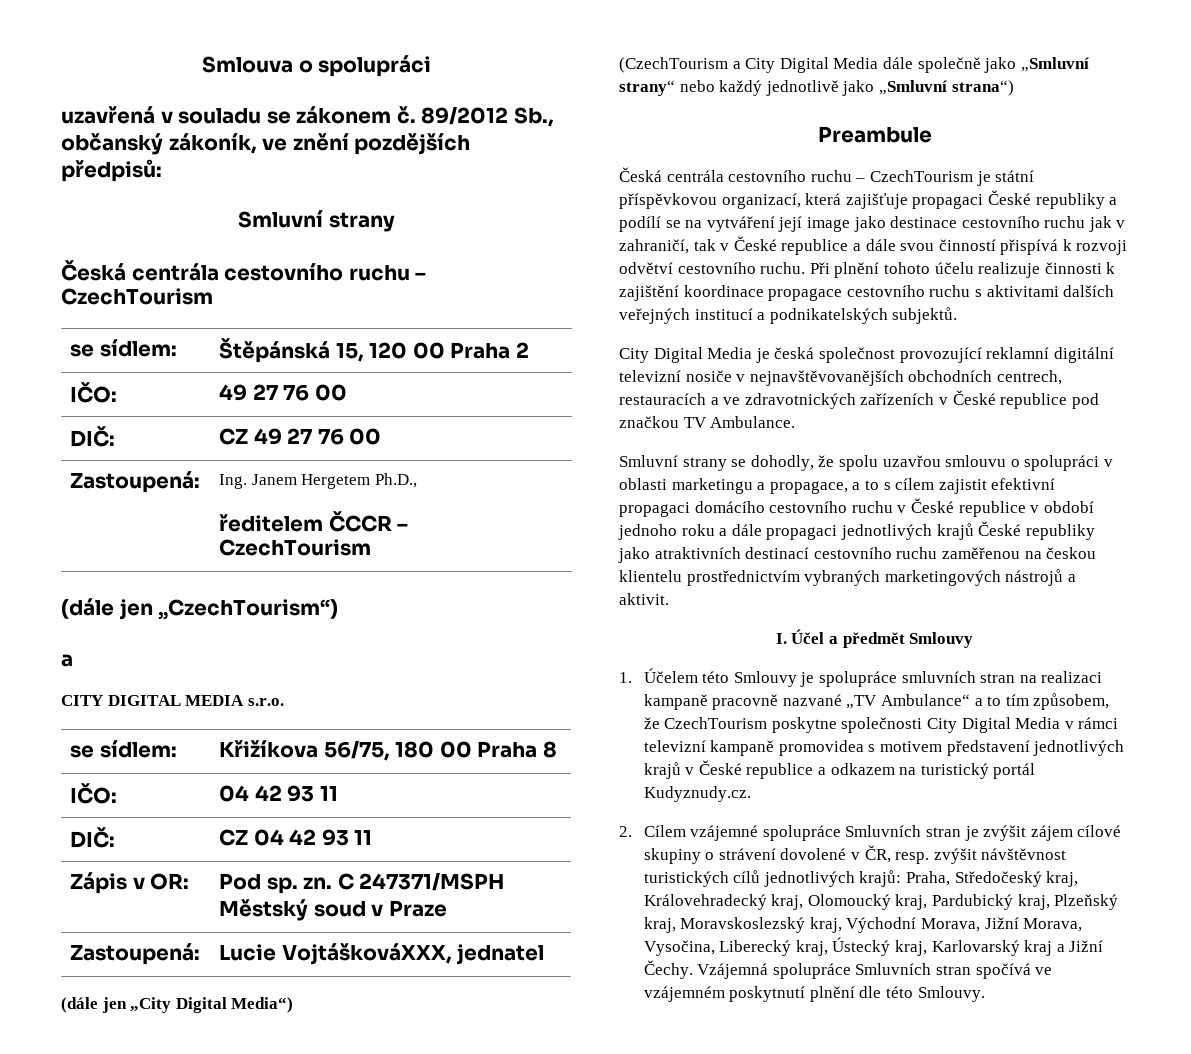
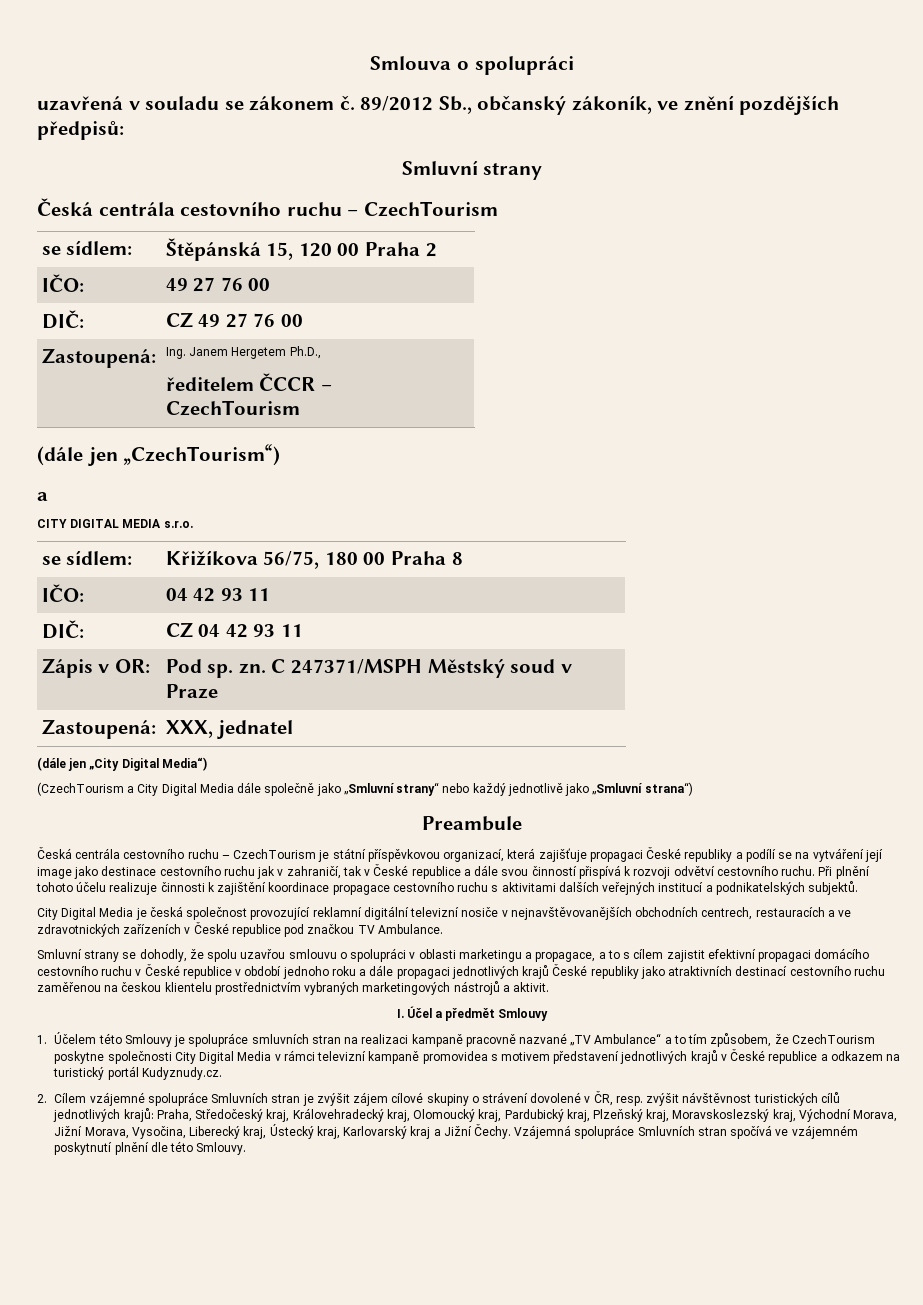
[219,943,452,965] Lucie VojtáškováXXX, -> [165,720,213,738] XXX,

